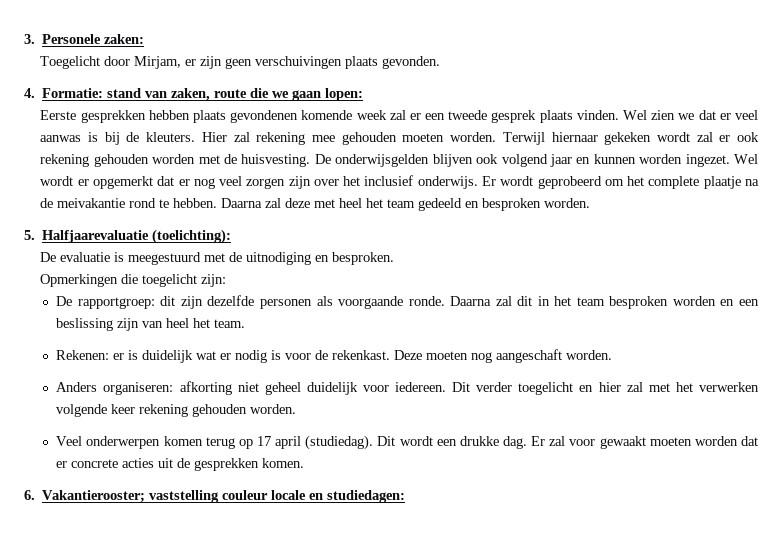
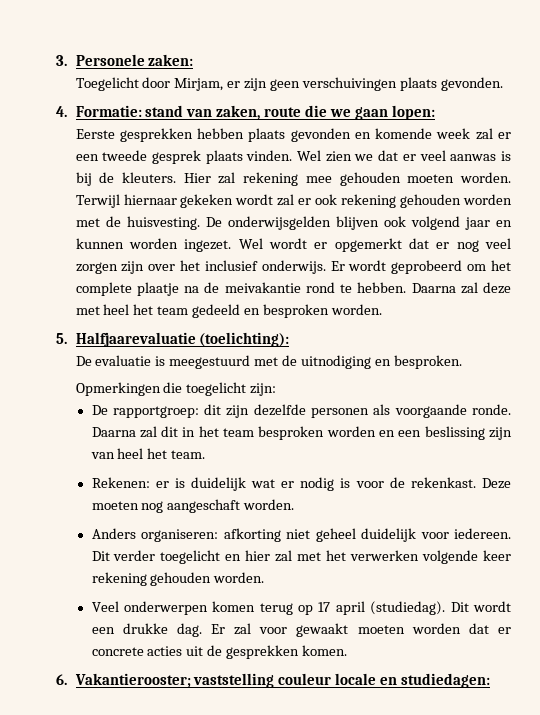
[230,110,299,123] gevondenen -> [290,128,371,142] gevonden en

